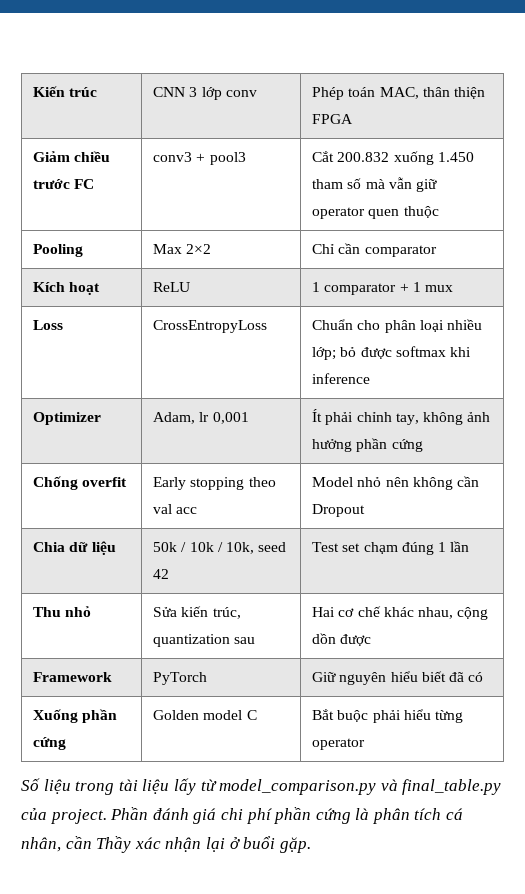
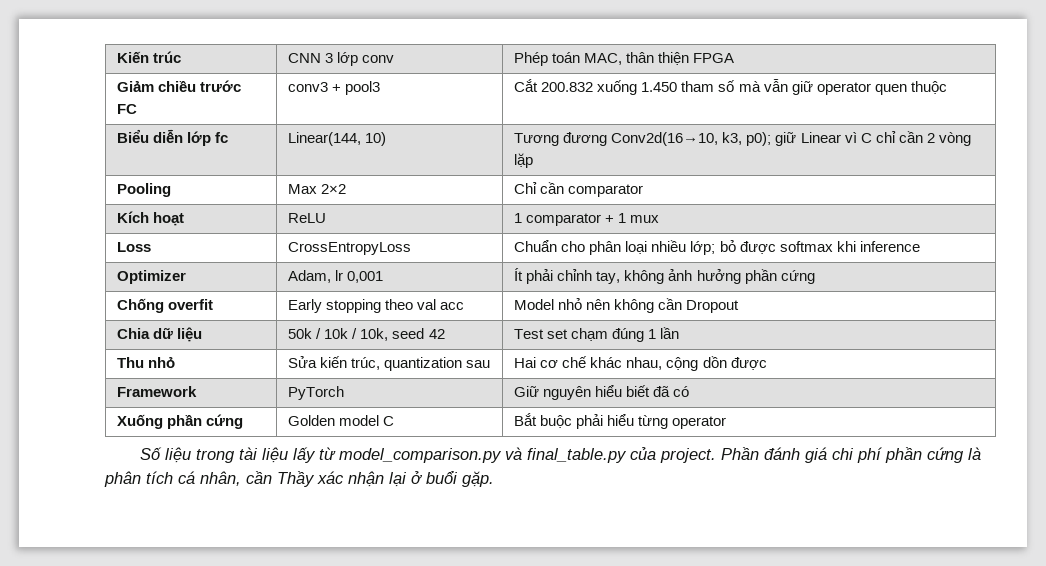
(439, 212) none -> [117,129,229,146] [288,132,387,146] [514,131,971,146] [514,153,534,168] // Biểu diễn lớp fc | Linear(144, 10) | Tương đương Conv2d(16→10, k3, p0); giữ Linear vì C chỉ cần 2 vòng lặp

